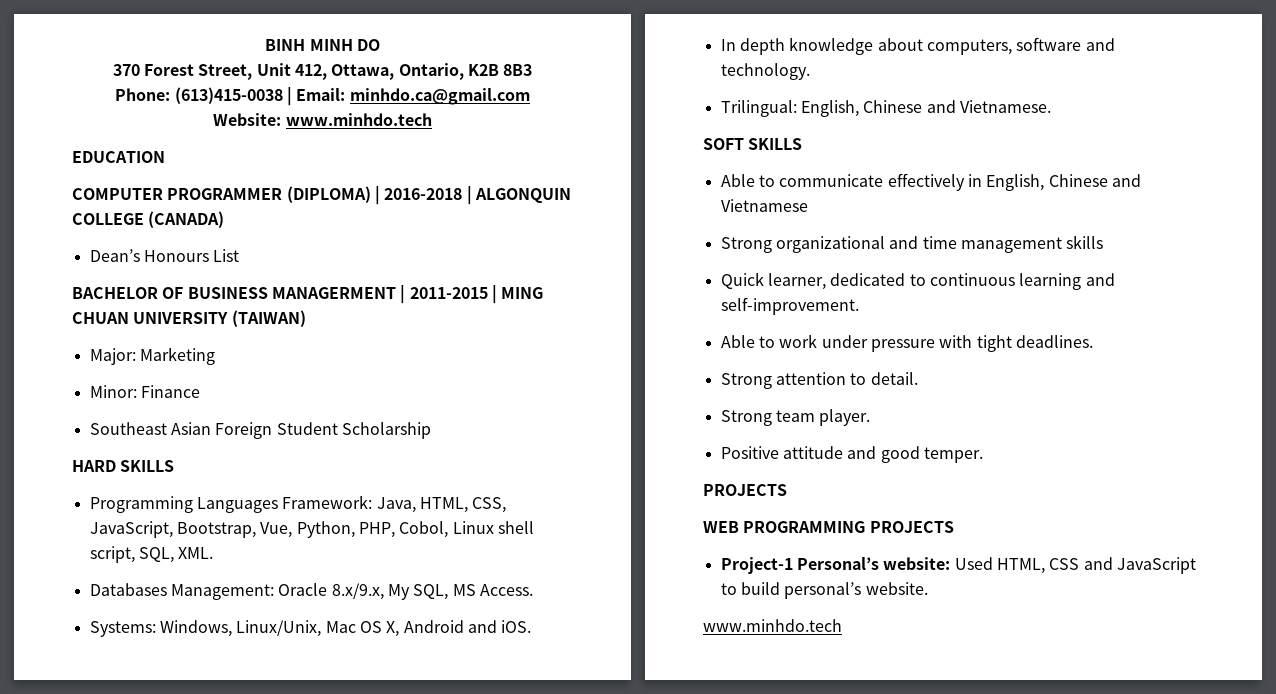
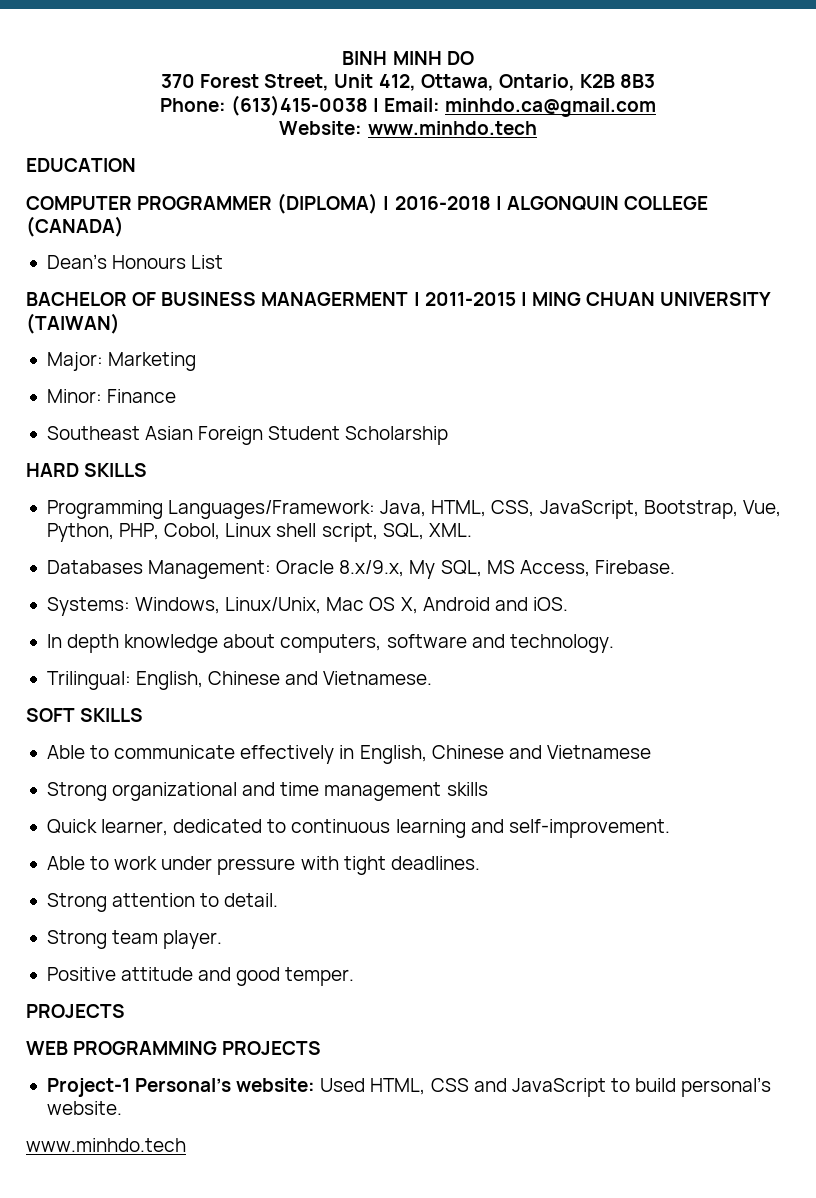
[196,495,373,513] Languages Framework: -> [168,500,376,519] Languages/Framework:
[479,584,533,596] Access. -> [519,560,675,577] Access, Firebase.

